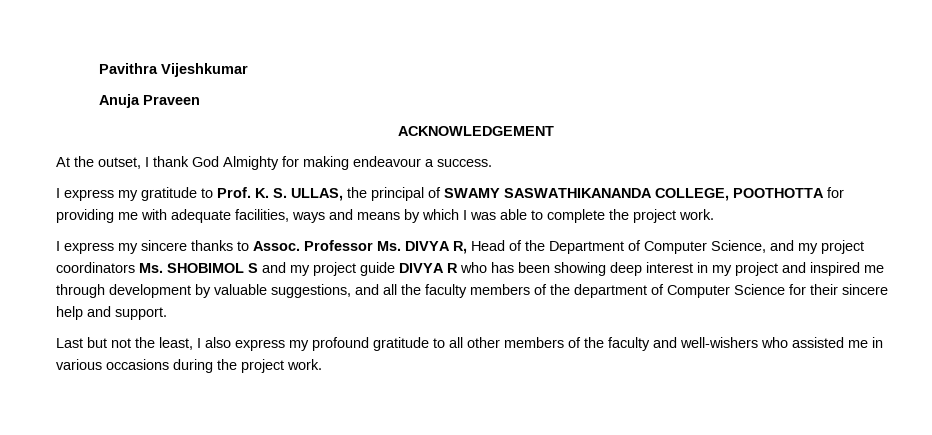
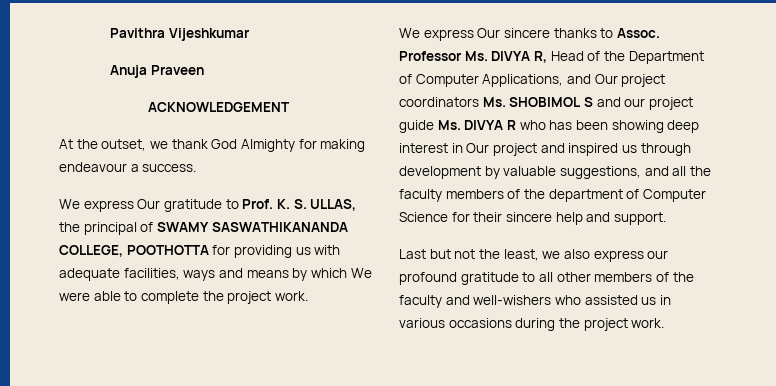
[145,157,149,167] I -> [149,141,168,149] we
[56,188,138,201] I express my -> [59,199,161,212] We express Our
[118,212,138,220] me -> [295,247,311,255] us
[463,210,496,220] I was -> [350,268,372,278] [59,292,90,301] We were
[56,241,138,254] I express my -> [399,28,501,41] We express Our
[711,240,818,254] Science, and my -> [482,74,618,87] Applications, and Our
[290,265,310,276] my -> [624,98,646,107] our
(395, 269) none -> [437,120,461,130] Ms.
[712,265,732,276] my -> [466,143,490,153] Our
[864,265,884,273] me -> [621,145,637,153] us
[197,338,201,348] I -> [542,251,561,259] we
[289,340,309,351] my -> [647,250,669,259] our
[848,340,868,348] me -> [641,297,657,305] us

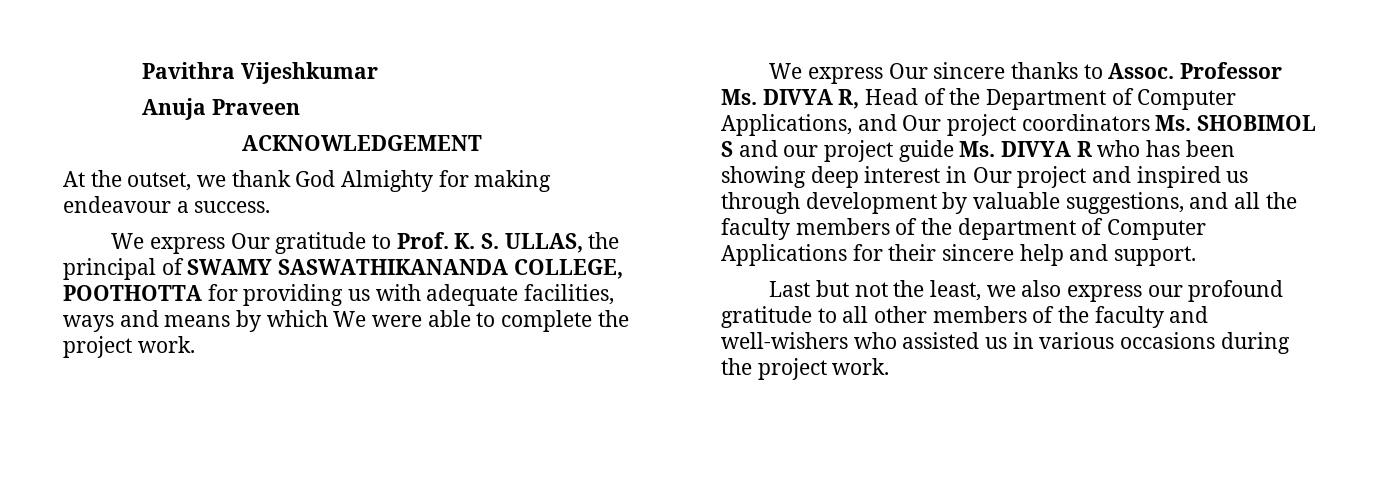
[399,212,448,222] Science -> [721,244,847,266] Applications

